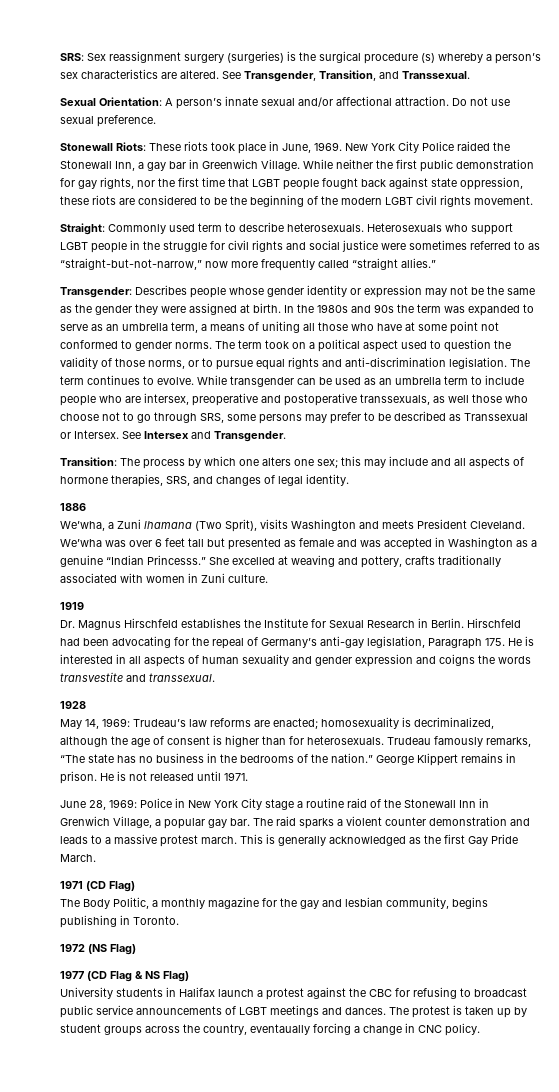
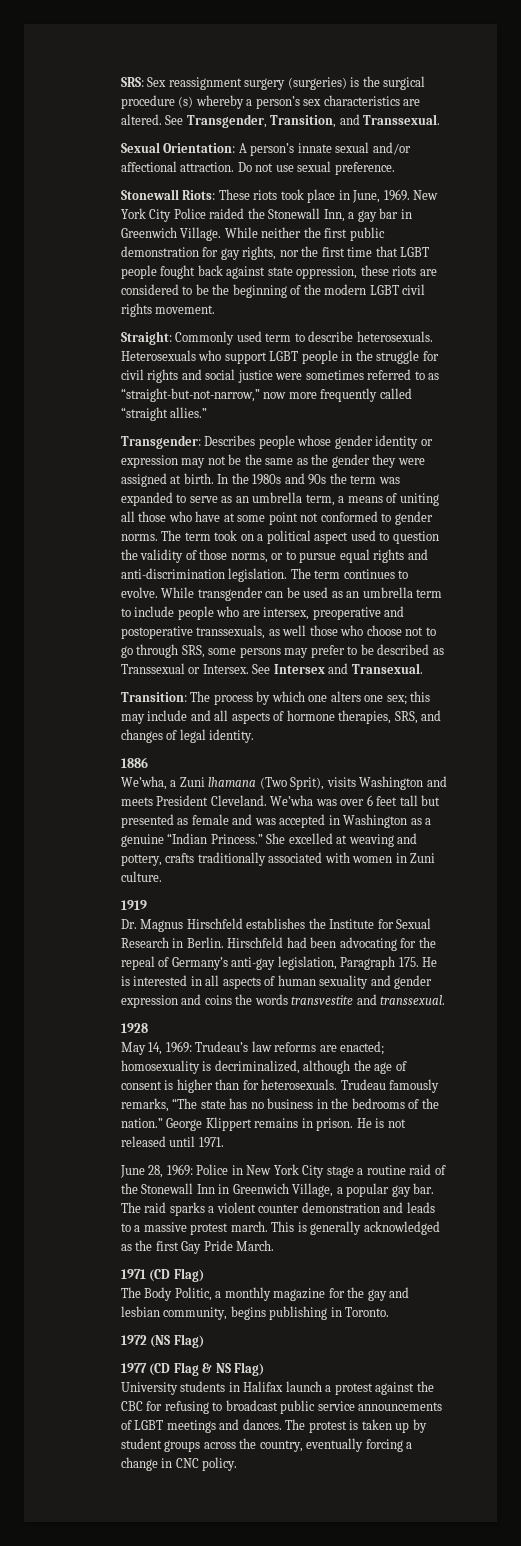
[214,431,287,442] Transgender. -> [351,663,423,674] Transexual.
[147,555,207,565] Princesss.” -> [210,834,263,844] Princess.”
[439,654,476,666] coigns -> [204,995,232,1005] coins
[60,816,111,826] Grenwich -> [232,1183,289,1194] Greenwich
[250,1024,311,1035] eventaually -> [306,1438,364,1452] eventually

